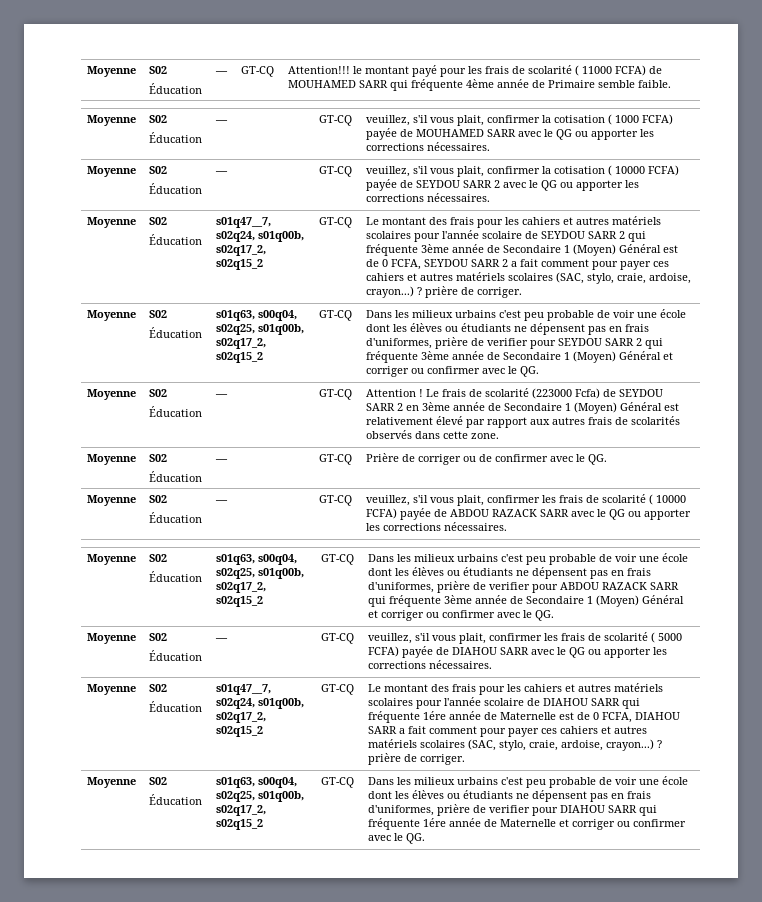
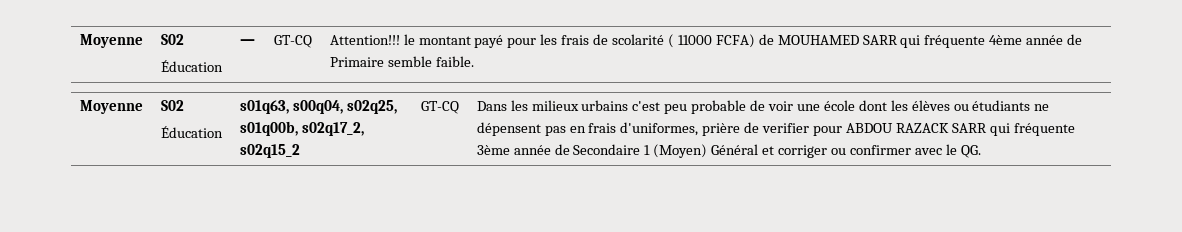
[149,132,203,143] [215,120,229,123] [319,115,353,126] [366,114,674,126] [366,128,655,140] [366,142,491,151] [87,166,137,177] [149,166,168,174] [149,183,203,194] [215,171,229,174] [319,166,353,177] [366,165,680,177] [366,179,640,191] [366,193,491,202] [87,217,137,228] [149,217,168,225] [149,234,203,245] [216,217,272,228] [216,231,305,242] [216,245,267,256] [216,259,264,270] [319,217,353,228] [366,216,662,228] [366,230,647,242] [366,244,679,256] [366,259,670,270] [366,272,692,284] [366,286,523,298] [87,310,137,321] [149,310,168,318] [149,327,203,338] [216,310,298,321] [216,324,305,335] [216,338,267,349] [216,352,264,363] [319,310,353,321] [366,309,687,321] [366,323,650,335] [366,337,664,349] [366,351,674,363] [366,366,540,377] [87,389,137,400] [149,389,168,397] [149,406,203,417] [215,394,229,397] [319,389,353,400] [366,388,664,399] [366,402,680,414] [366,416,681,428] [366,430,500,439] [87,454,137,465] [149,454,168,462] [149,471,203,482] [215,459,229,462] [319,454,353,465] [366,453,608,465] [87,495,137,506] [149,495,168,503] [149,512,203,523] [215,500,229,503] [319,495,353,506] [366,494,687,506] [366,508,692,520] [366,522,508,531] [87,554,137,565] [149,554,168,562] // Éducation | — | GT-CQ | veuillez, s'il vous plait, confirmer la cotisation ( 1000 FCFA) payée de MOUHAMED SARR avec le QG ou apporter les corrections nécessaires. // Moyenne | S02 // Éducation | — | GT-CQ | veuillez, s'il vous plait, confirmer la cotisation ( 10000 FCFA) payée de SEYDOU SARR 2 avec le QG ou apporter les corrections nécessaires. // Moyenne | S02 // Éducation | s01q47__7, s02q24, s01q00b, s02q17_2, s02q15_2 | GT-CQ | Le montant des frais pour les cahiers et autres matériels scolaires pour l'année scolaire de SEYDOU SARR 2 qui fréquente 3ème année de Secondaire 1 (Moyen) Général est de 0 FCFA, SEYDOU SARR 2 a fait comment pour payer ces cahiers et autres matériels scolaires (SAC, stylo, craie, ardoise, crayon...) ? prière de corriger. // Moyenne | S02 // Éducation | s01q63, s00q04, s02q25, s01q00b, s02q17_2, s02q15_2 | GT-CQ | Dans les milieux urbains c'est peu probable de voir une école dont les élèves ou étudiants ne dépensent pas en frais d'uniformes, prière de verifier pour SEYDOU SARR 2 qui fréquente 3ème année de Secondaire 1 (Moyen) Général et corriger ou confirmer avec le QG. // Moyenne | S02 // Éducation | — | GT-CQ | Attention ! Le frais de scolarité (223000 Fcfa) de SEYDOU SARR 2 en 3ème année de Secondaire 1 (Moyen) Général est relativement élevé par rapport aux autres frais de scolarités observés dans cette zone. // Moyenne | S02 // Éducation | — | GT-CQ | Prière de corriger ou de confirmer avec le QG. // Moyenne | S02 // Éducation | — | GT-CQ | veuillez, s'il vous plait, confirmer les frais de scolarité ( 10000 FCFA) payée de ABDOU RAZACK SARR avec le QG ou apporter les corrections nécessaires. // Moyenne | S02 -> (184, 105) none
[87,633,137,644] [149,633,168,641] [149,650,203,661] [215,638,229,641] [321,633,355,644] [368,632,683,644] [368,646,668,658] [368,660,493,669] [87,684,137,695] [149,684,168,692] [149,701,203,712] [216,684,272,695] [216,698,305,709] [216,712,267,723] [216,726,264,737] [321,684,355,695] [368,683,664,695] [368,697,641,709] [368,711,681,723] [368,726,648,737] [368,739,663,751] [368,753,466,765] [87,777,137,788] [149,777,168,785] [149,794,203,805] [216,777,298,788] [216,791,305,802] [216,805,267,816] [216,819,264,830] [321,777,355,788] [368,776,689,788] [368,790,652,802] [368,804,658,816] [368,818,687,830] [368,833,426,844] // Moyenne | S02 // Éducation | — | GT-CQ | veuillez, s'il vous plait, confirmer les frais de scolarité ( 5000 FCFA) payée de DIAHOU SARR avec le QG ou apporter les corrections nécessaires. // Moyenne | S02 // Éducation | s01q47__7, s02q24, s01q00b, s02q17_2, s02q15_2 | GT-CQ | Le montant des frais pour les cahiers et autres matériels scolaires pour l'année scolaire de DIAHOU SARR qui fréquente 1ére année de Maternelle est de 0 FCFA, DIAHOU SARR a fait comment pour payer ces cahiers et autres matériels scolaires (SAC, stylo, craie, ardoise, crayon...) ? prière de corriger. // Moyenne | S02 // Éducation | s01q63, s00q04, s02q25, s01q00b, s02q17_2, s02q15_2 | GT-CQ | Dans les milieux urbains c'est peu probable de voir une école dont les élèves ou étudiants ne dépensent pas en frais d'uniformes, prière de verifier pour DIAHOU SARR qui fréquente 1ére année de Maternelle et corriger ou confirmer avec le QG. -> (981, 151) none

